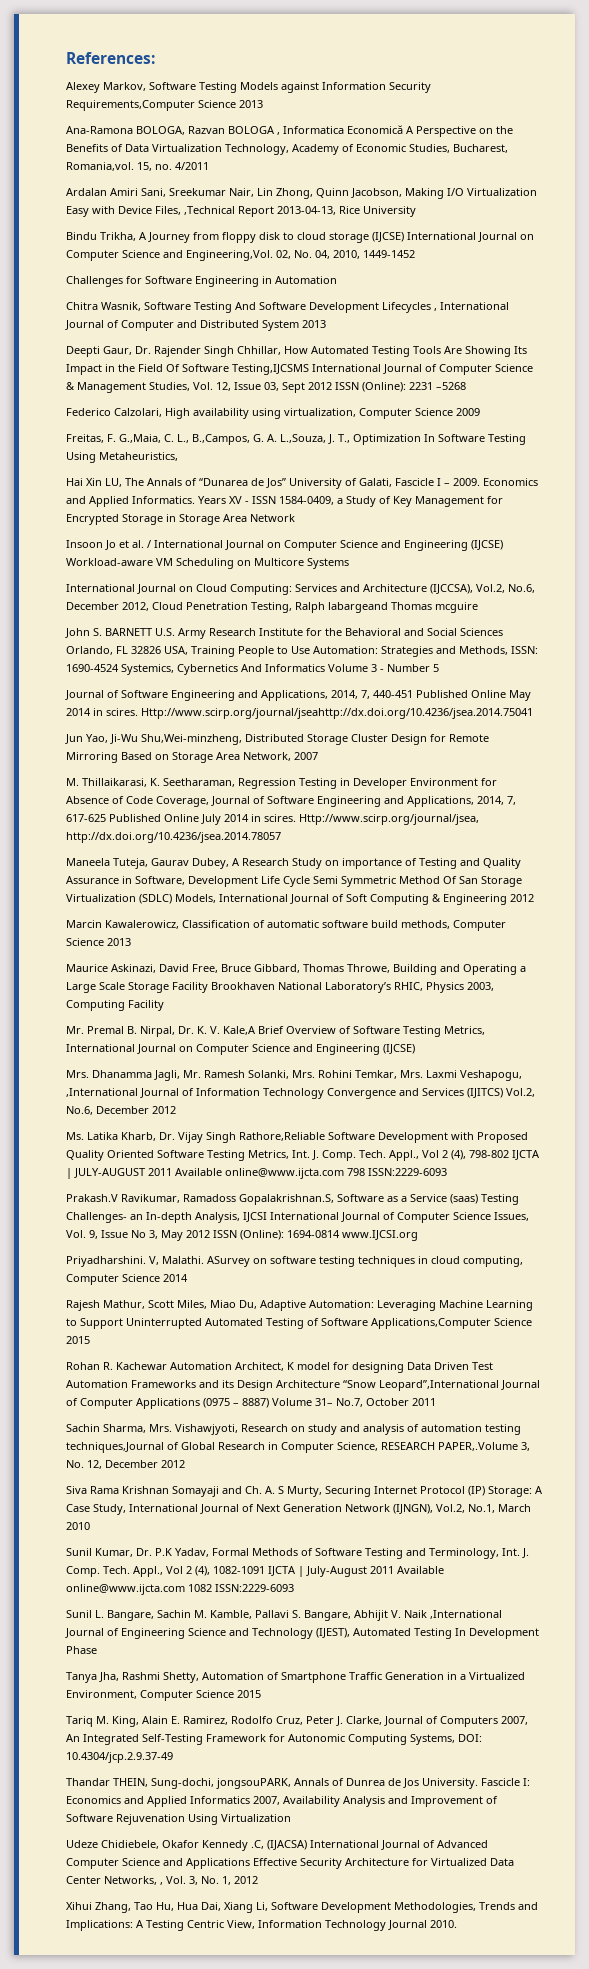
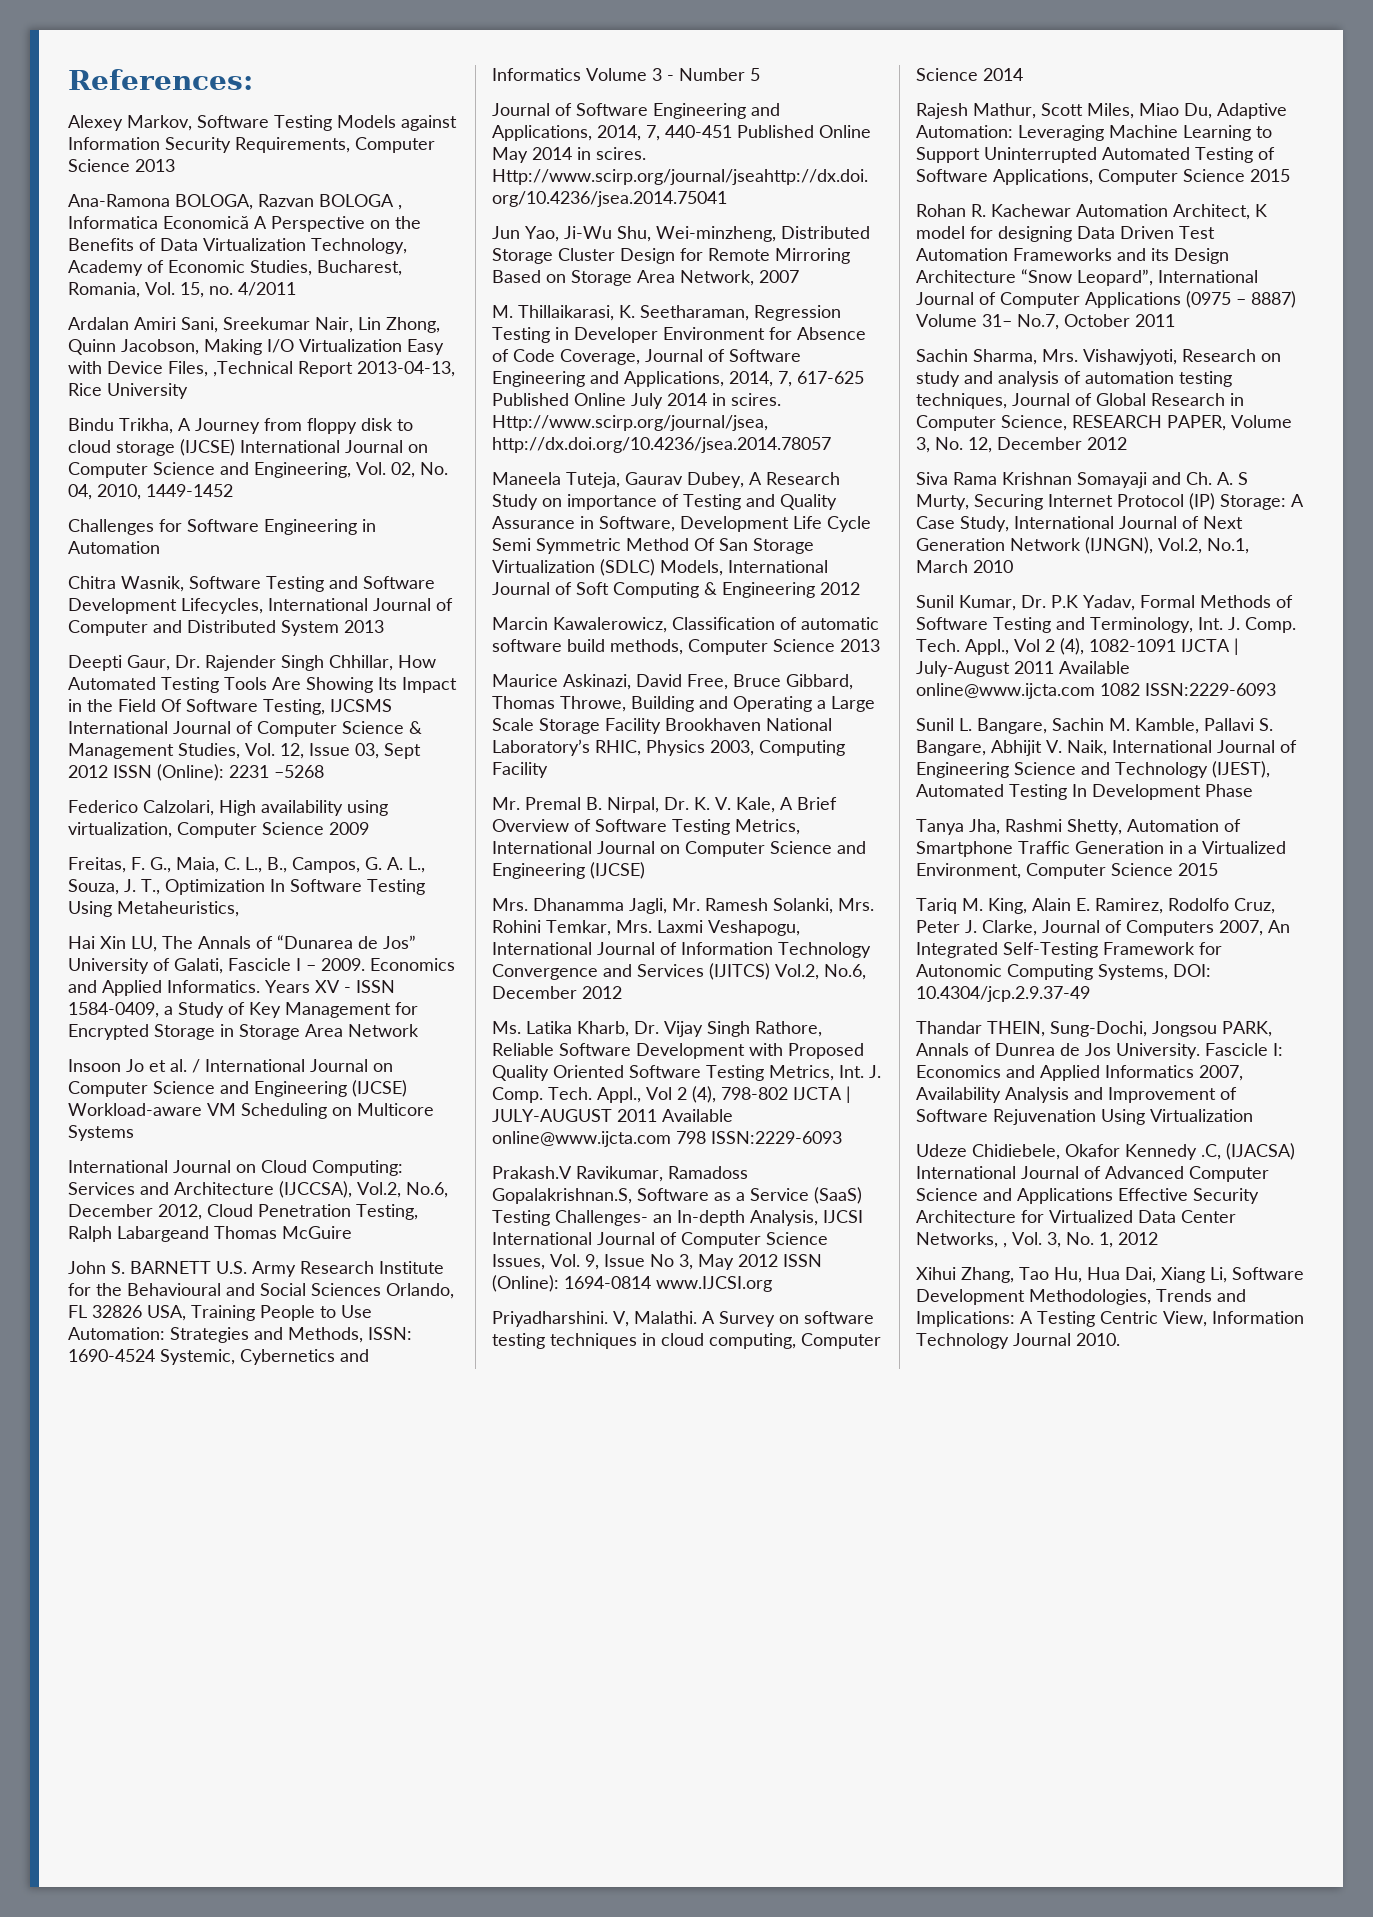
[66,100,195,111] Requirements,Computer -> [235,137,435,153] Requirements, Computer
[66,162,134,171] Romania,vol. -> [68,282,175,298] Romania, Vol.
[186,250,273,261] Engineering,Vol. -> [254,462,386,478] Engineering, Vol.
[235,302,437,313] And Software Development Lifecycles , -> [329,576,435,589] [68,598,263,614] and Software Development Lifecycles,
[232,364,309,375] Testing,IJCSMS -> [263,699,392,715] Testing, IJCSMS
[119,434,326,445] G.,Maia, C. L., B.,Campos, G. A. L.,Souza, -> [150,857,425,873] [68,879,119,895] G., Maia, C. L., B., Campos, G. A. L., Souza,
[328,602,478,613] labargeand Thomas mcguire -> [117,1226,352,1242] Labargeand Thomas McGuire
[345,628,401,636] Behavioral -> [127,1283,221,1296] Behavioural
[121,664,262,675] Systemics, Cybernetics And -> [160,1349,369,1365] Systemic, Cybernetics and
[141,734,242,745] Shu,Wei-minzheng, -> [617,226,776,242] Shu, Wei-minzheng,
[223,1026,256,1035] Kale,A -> [736,797,793,813] Kale, A
[66,1088,138,1097] ,International -> [492,942,592,955] International
[239,1132,325,1141] Rathore,Reliable -> [755,1021,822,1037] [492,1043,554,1056] Rathore, Reliable
[450,1194,478,1204] (saas) -> [814,1187,862,1204] (SaaS)
[207,1256,250,1267] ASurvey -> [702,1311,775,1327] A Survey
[371,1318,491,1329] Applications,Computer -> [993,169,1178,185] Applications, Computer
[379,1380,499,1391] Leopard”,International -> [1077,269,1258,286] Leopard”, International
[66,1442,164,1453] techniques,Journal -> [916,393,1070,409] techniques, Journal
[438,1442,518,1451] PAPER,.Volume -> [1167,415,1292,431] PAPER, Volume
[404,1610,502,1619] Naik ,International -> [1067,740,1212,756] Naik, International
[151,1778,291,1789] Sung-dochi, jongsouPARK, -> [1050,1021,1272,1037] Sung-Dochi, Jongsou PARK,

